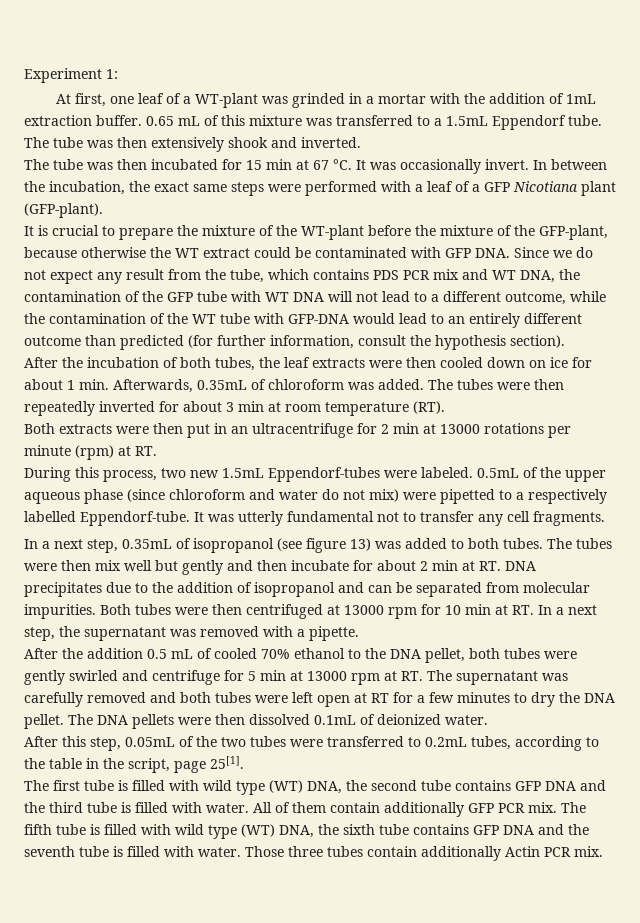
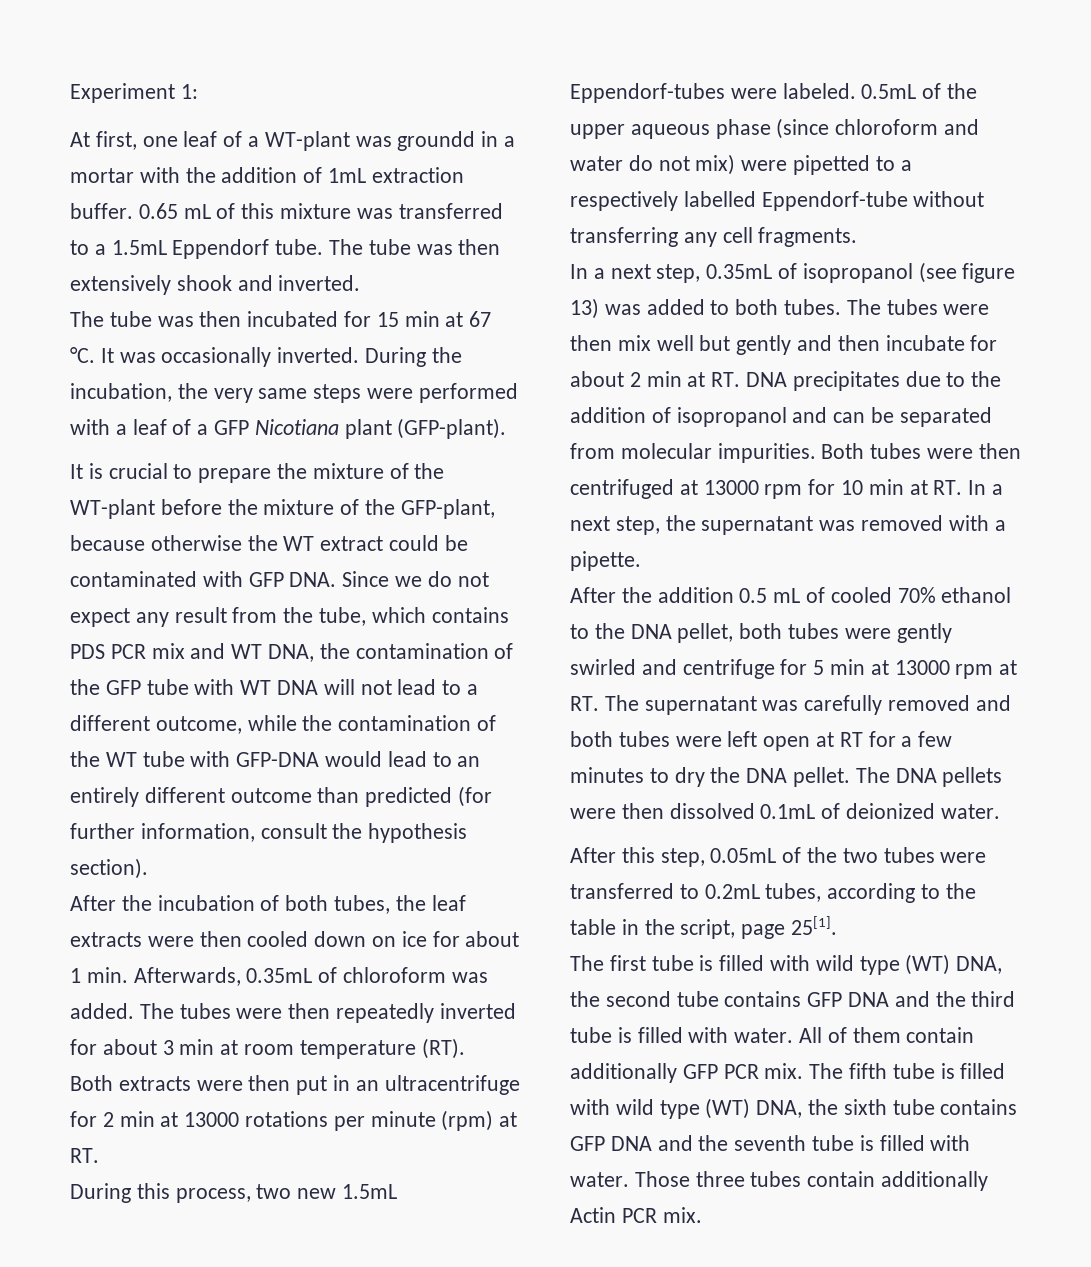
[291,93,345,108] grinded -> [397,131,476,151] groundd
[485,159,607,170] invert. In between -> [277,347,427,367] inverted. During
[154,182,189,192] exact -> [213,388,253,403] very
[80,511,474,526] Eppendorf-tube. It was utterly fundamental not to transfer -> [761,191,985,211] [570,227,678,247] Eppendorf-tube without transferring

